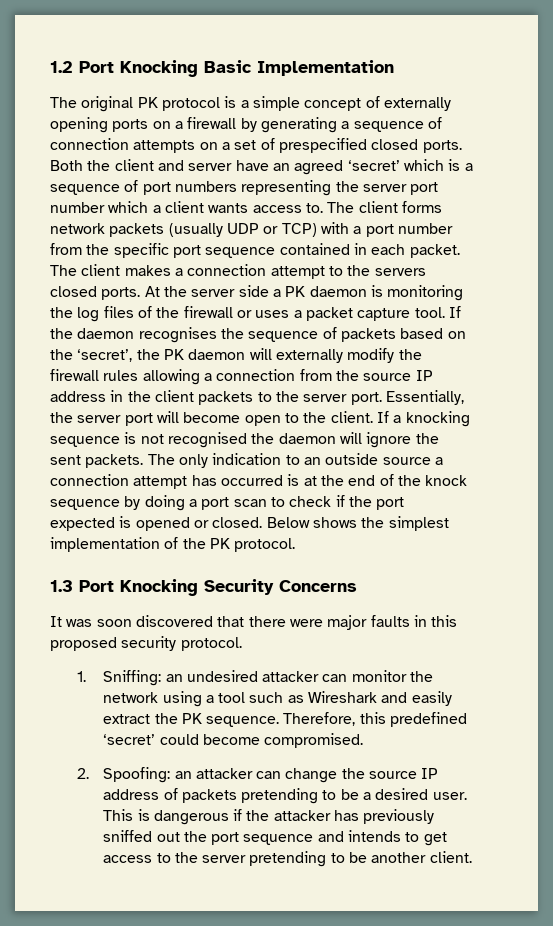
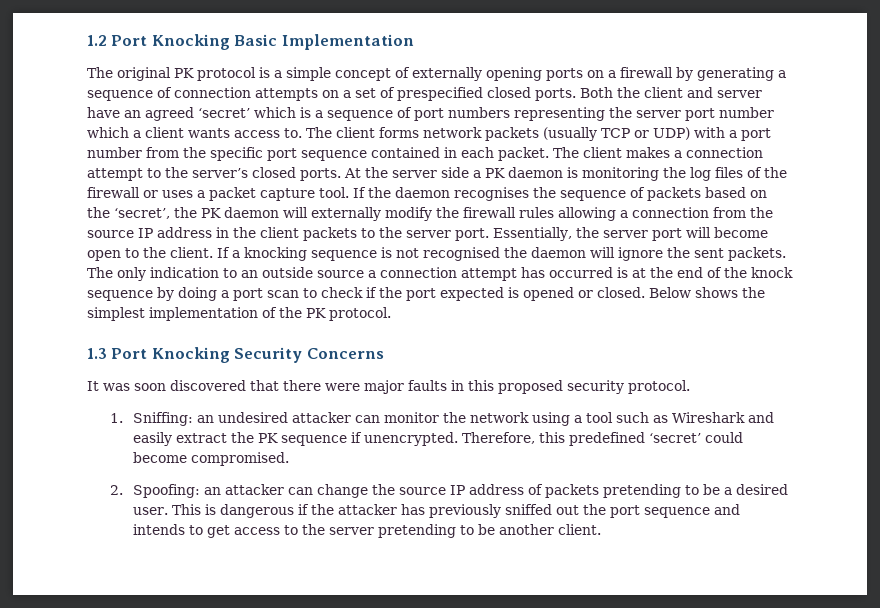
[226,223,317,237] UDP or TCP) -> [601,127,690,140] TCP or UDP)
[374,268,426,276] servers -> [192,168,248,178] server’s
[206,716,280,727] sequence. -> [280,432,458,446] sequence if unencrypted.

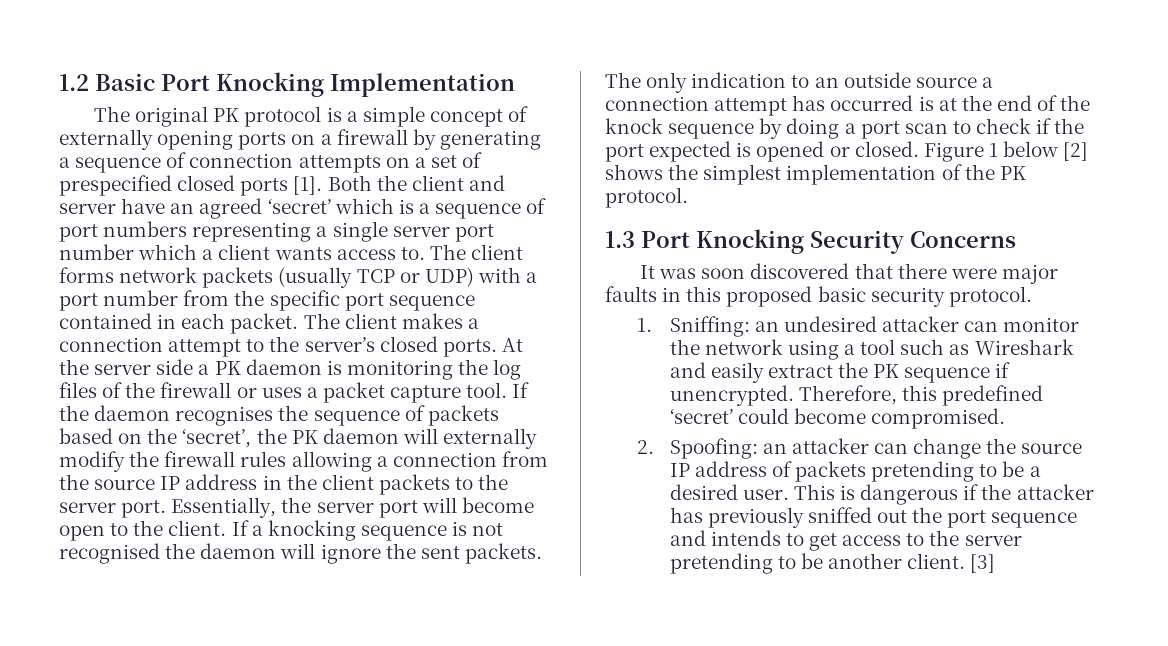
[111,34,278,50] Port Knocking Basic -> [95,72,324,97] Basic Port Knocking
[535,88,576,101] ports. -> [240,176,323,196] ports [1].
[609,107,632,118] the -> [316,221,388,242] a single
[649,287,691,298] Below -> [923,141,1089,162] Figure 1 below [2]
(563, 387) none -> [817,286,866,302] basic
(601, 529) none -> [970,554,996,573] [3]

